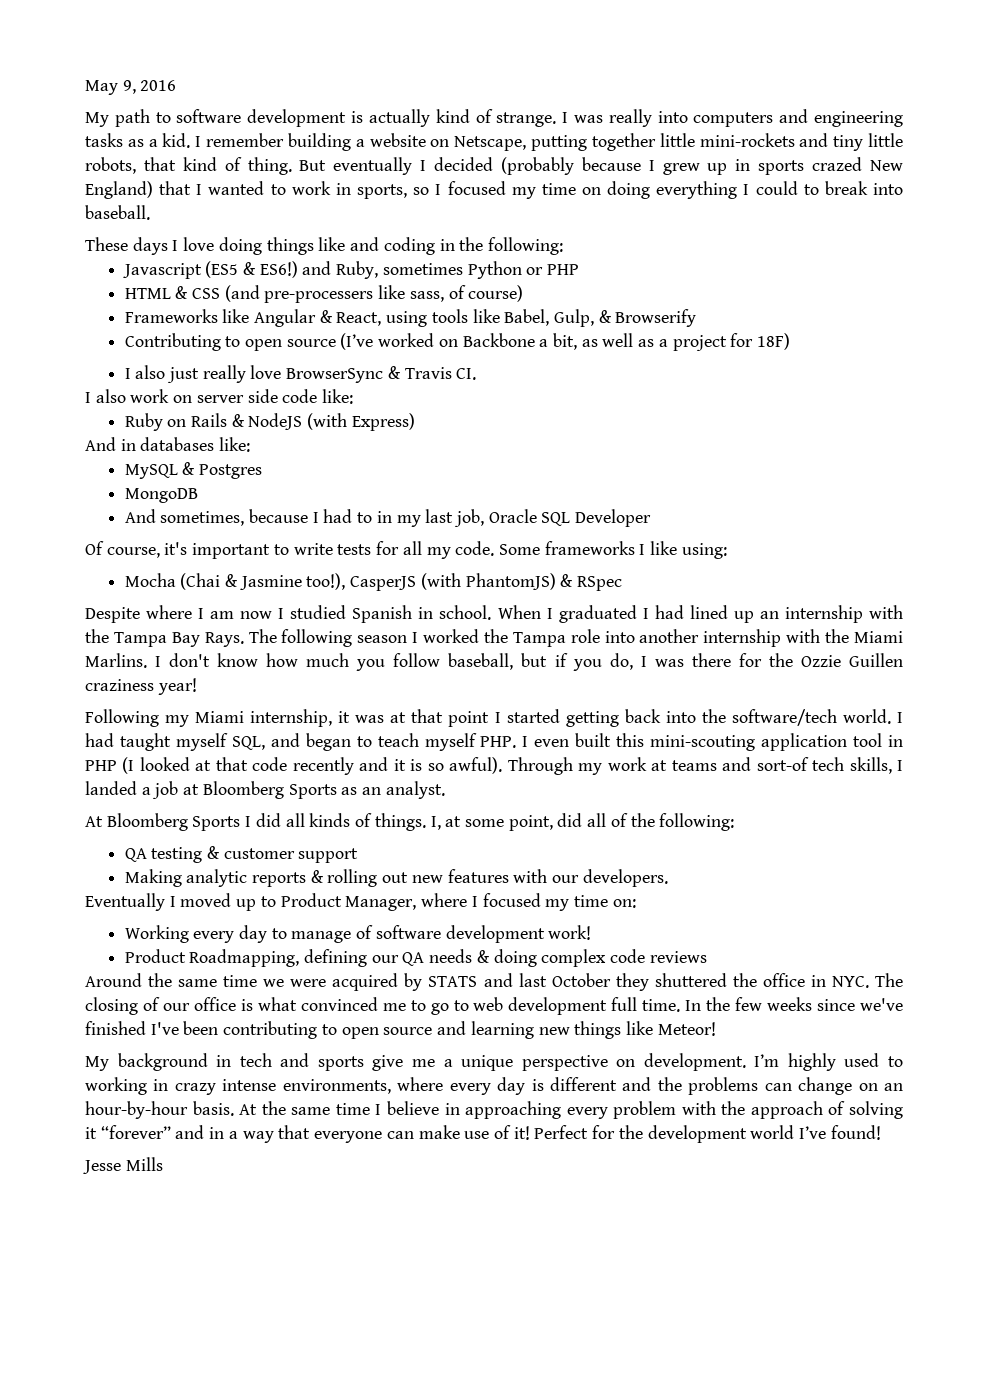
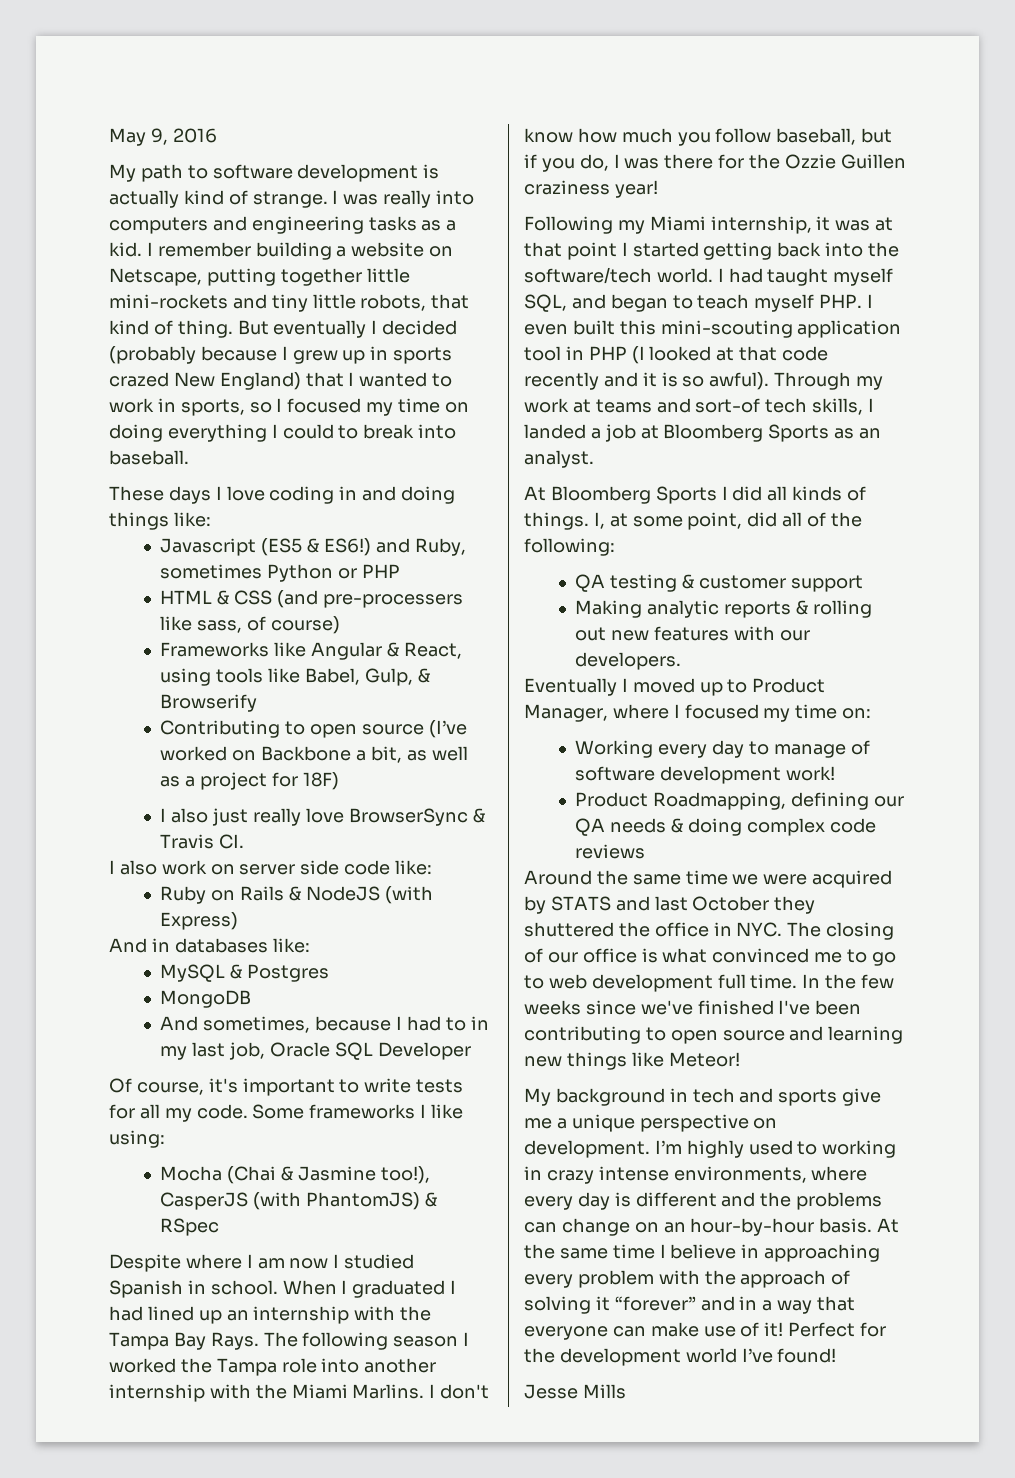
[218,237,563,255] doing things like and coding in the following: -> [269,486,456,504] [109,512,211,530] coding in and doing things like:

